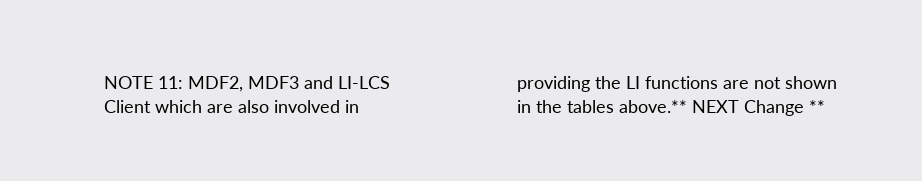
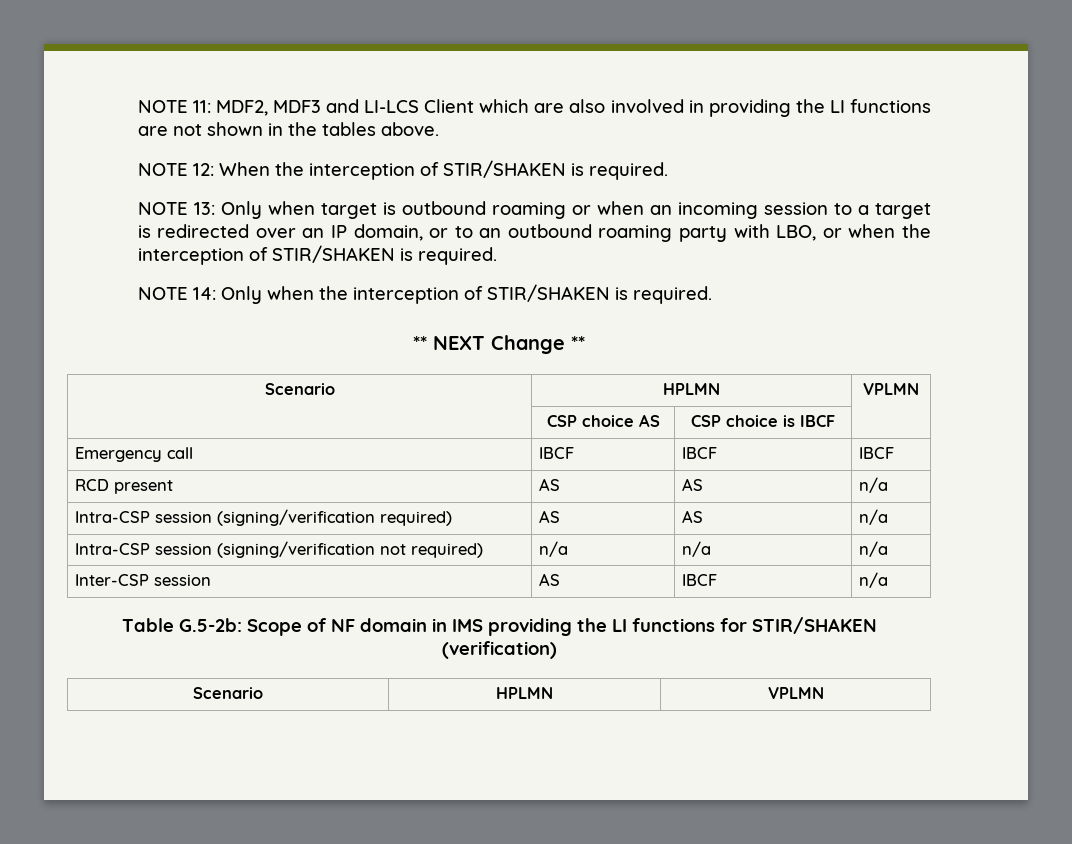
[618,100,825,116] above.** NEXT Change ** -> [380,122,439,136] [137,160,668,180] [137,201,932,219] [137,224,931,242] [137,245,497,265] [137,284,712,304] [413,335,585,354] [264,383,335,395] [663,383,720,395] [863,383,919,395] [546,414,660,427] [691,415,835,427] [74,447,193,462] [538,447,574,459] [681,447,717,459] [858,447,894,459] [74,479,173,494] [538,478,560,491] [681,478,703,491] [858,477,888,493] [74,509,452,526] [538,510,560,523] [681,510,703,523] [858,509,888,525] [74,541,483,558] [538,541,568,557] [681,541,711,557] [858,541,888,557] [74,574,211,586] [538,573,560,586] [681,574,717,586] [858,572,888,588] [121,617,877,636] [441,641,557,659] [193,687,263,699] [496,687,553,699] [767,687,824,699] above. // NOTE 12: When the interception of STIR/SHAKEN is required. // NOTE 13: Only when target is outbound roaming or when an incoming session to a target is redirected over an IP domain, or to an outbound roaming party with LBO, or when the interception of STIR/SHAKEN is required. // NOTE 14: Only when the interception of STIR/SHAKEN is required. // ** NEXT Change ** // Scenario | HPLMN | VPLMN // | CSP choice AS | CSP choice is IBCF | // Emergency call | IBCF | IBCF | IBCF // RCD present | AS | AS | n/a // Intra-CSP session (signing/verification required) | AS | AS | n/a // Intra-CSP session (signing/verification not required) | n/a | n/a | n/a // Inter-CSP session | AS | IBCF | n/a // Table G.5-2b: Scope of NF domain in IMS providing the LI functions for STIR/SHAKEN (verification) // Scenario | HPLMN | VPLMN

